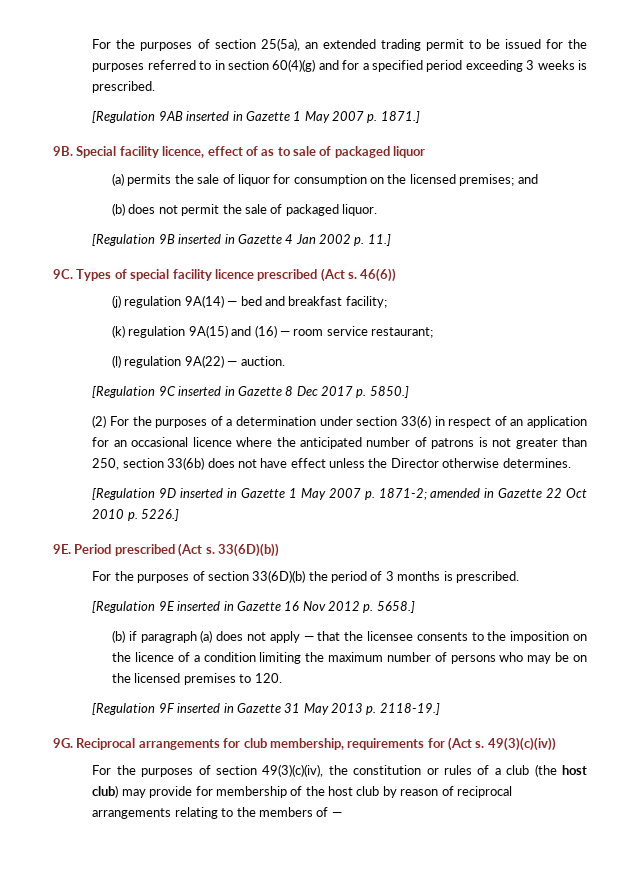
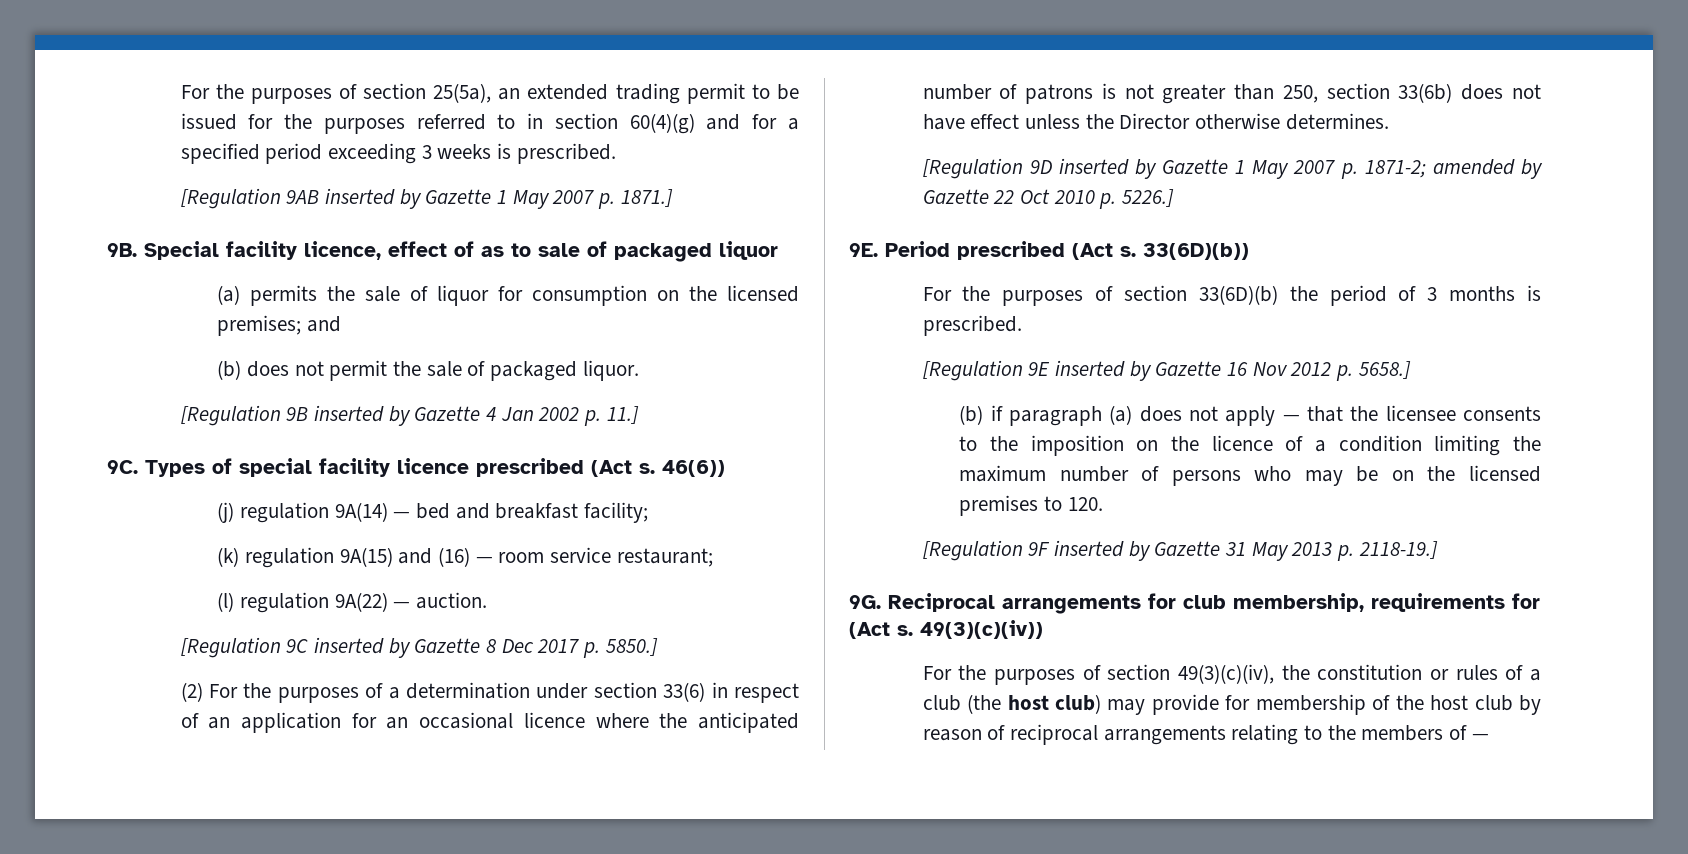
[232,111,243,121] in -> [399,189,422,209] by
[224,234,235,244] in -> [388,406,411,426] by
[224,386,235,396] in -> [388,638,411,658] by
[227,488,238,498] in -> [1134,159,1157,179] by
[484,488,495,498] in -> [1521,159,1543,179] by
[223,601,234,611] in -> [1129,361,1152,381] by
[223,703,234,713] in -> [1128,541,1151,561] by

